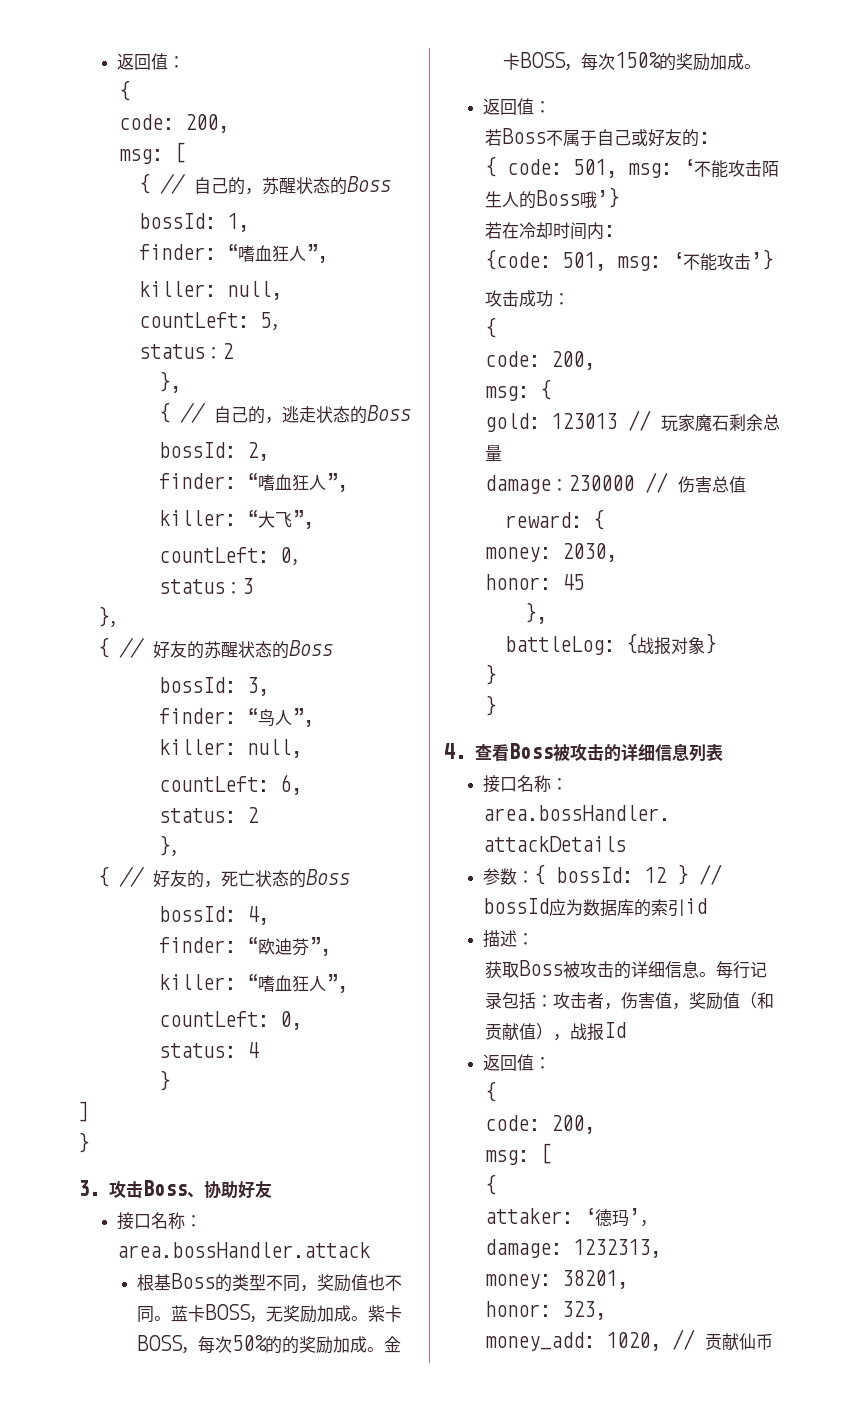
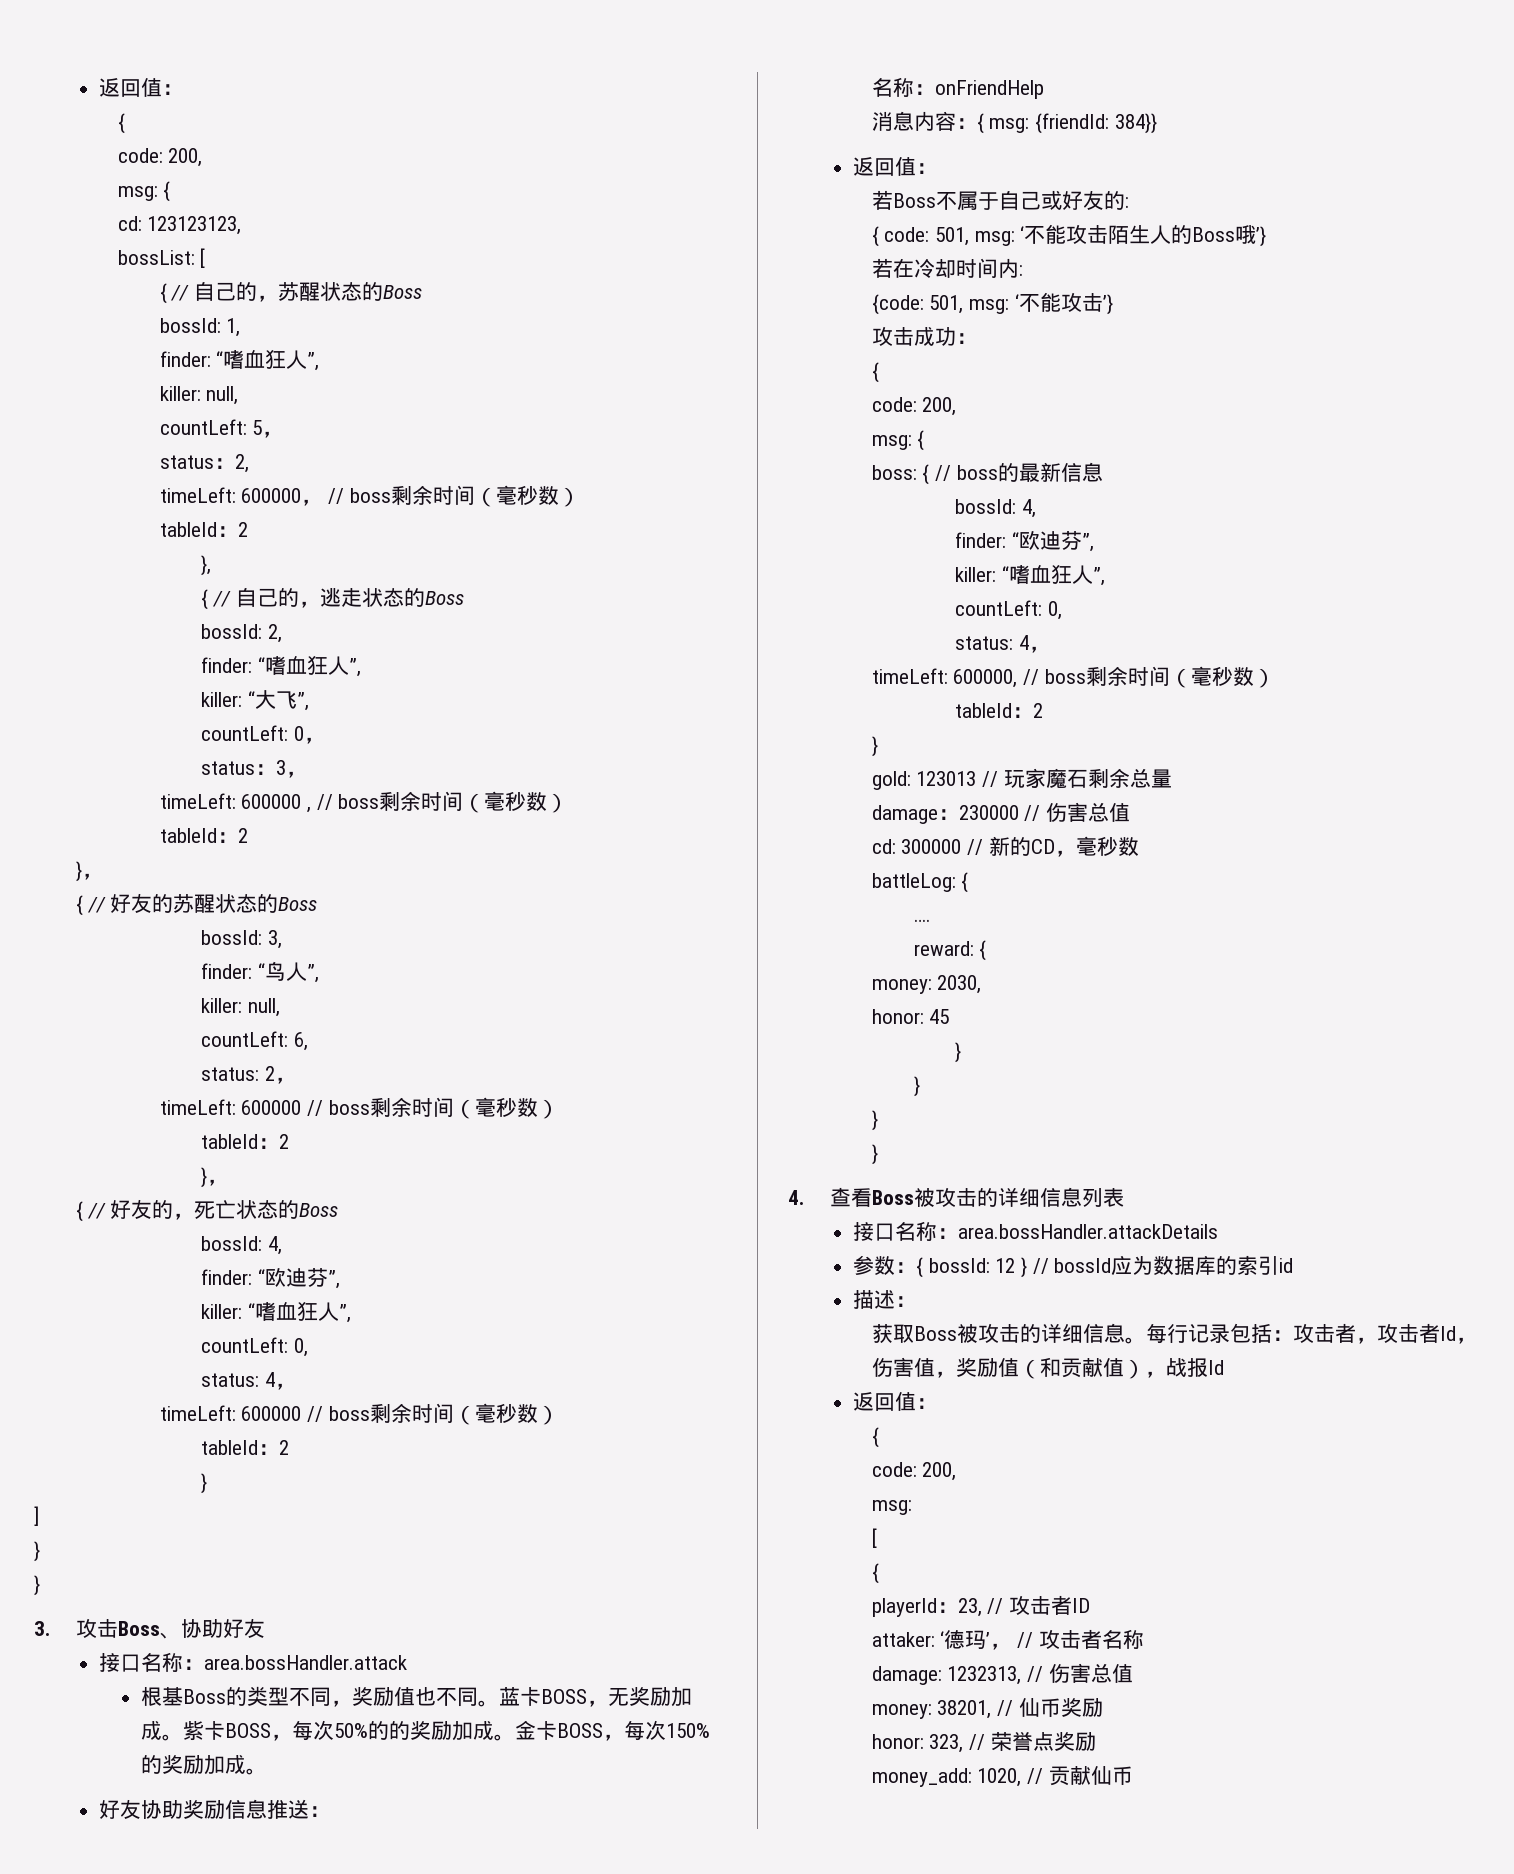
[116,53,185,70] [118,80,130,101] [118,114,229,133] [118,149,163,164] 返回值： // { // code: 200, // msg: -> [98,78,183,97] [117,113,125,134] [117,148,203,167] [117,181,171,202] [117,216,242,235] [117,250,195,265] 返回值： // { // code: 200, // msg: { // cd: 123123123, // bossList:
(222, 353) none -> [234,454,249,473] [159,485,580,507] [159,522,238,537] 2, // timeLeft: 600000， // boss剩余时间（毫秒数） // tableId：
(254, 586) none -> [286,771,308,778] [159,791,569,813] [159,828,248,843] ， // timeLeft: 600000 , // boss剩余时间（毫秒数） // tableId：2
(259, 815) none -> [275,1077,297,1084] [159,1097,559,1119] [201,1134,290,1149] ， // timeLeft: 600000 // boss剩余时间（毫秒数） // tableId：2
(260, 1050) none -> [275,1383,297,1390] [159,1403,559,1425] [201,1440,290,1455] ， // timeLeft: 600000 // boss剩余时间（毫秒数） // tableId：2
(89, 1142) none -> [34,1575,40,1596] // }
(762, 66) none -> [98,1799,330,1819] [871,77,1044,99] [871,111,1157,134] // 好友协助奖励信息推送： // 名称：onFriendHelp // 消息内容：{ msg: {friendId: 384}}
(551, 389) none -> [871,462,1103,485] [955,499,1037,518] [955,531,1095,552] [955,564,1106,586] [955,600,1063,620] [955,635,1051,653] [871,666,1275,688] [955,703,1044,718] [871,736,878,757] // boss: { // boss的最新信息 // bossId: 4, // finder: “欧迪芬”, // killer: “嗜血狂人”, // countLeft: 0, // status: 4， // timeLeft: 600000, // boss剩余时间（毫秒数） // tableId：2 // }
(746, 484) none -> [871,836,1139,857] [871,872,969,893] [913,919,931,922] // cd: 300000 // 新的CD，毫秒数 // battleLog: { // ….
[525,602,548,624] [504,633,705,655] }, // battleLog: {战报对象 -> [955,1042,962,1063] } //
(621, 1006) none -> [1376,1323,1477,1344] 攻击者Id，
[539,1143,551,1164] [484,1174,496,1195] [ // { -> [871,1528,877,1548] [871,1563,879,1584] [871,1595,1091,1617] // [ // { // playerId：23, // 攻击者ID
(657, 1223) none -> [1017,1629,1144,1649] // 攻击者名称
(661, 1248) none -> [1027,1663,1133,1683] // 伤害总值
(628, 1279) none -> [997,1698,1103,1717] // 仙币奖励
(606, 1310) none -> [969,1731,1096,1751] // 荣誉点奖励

